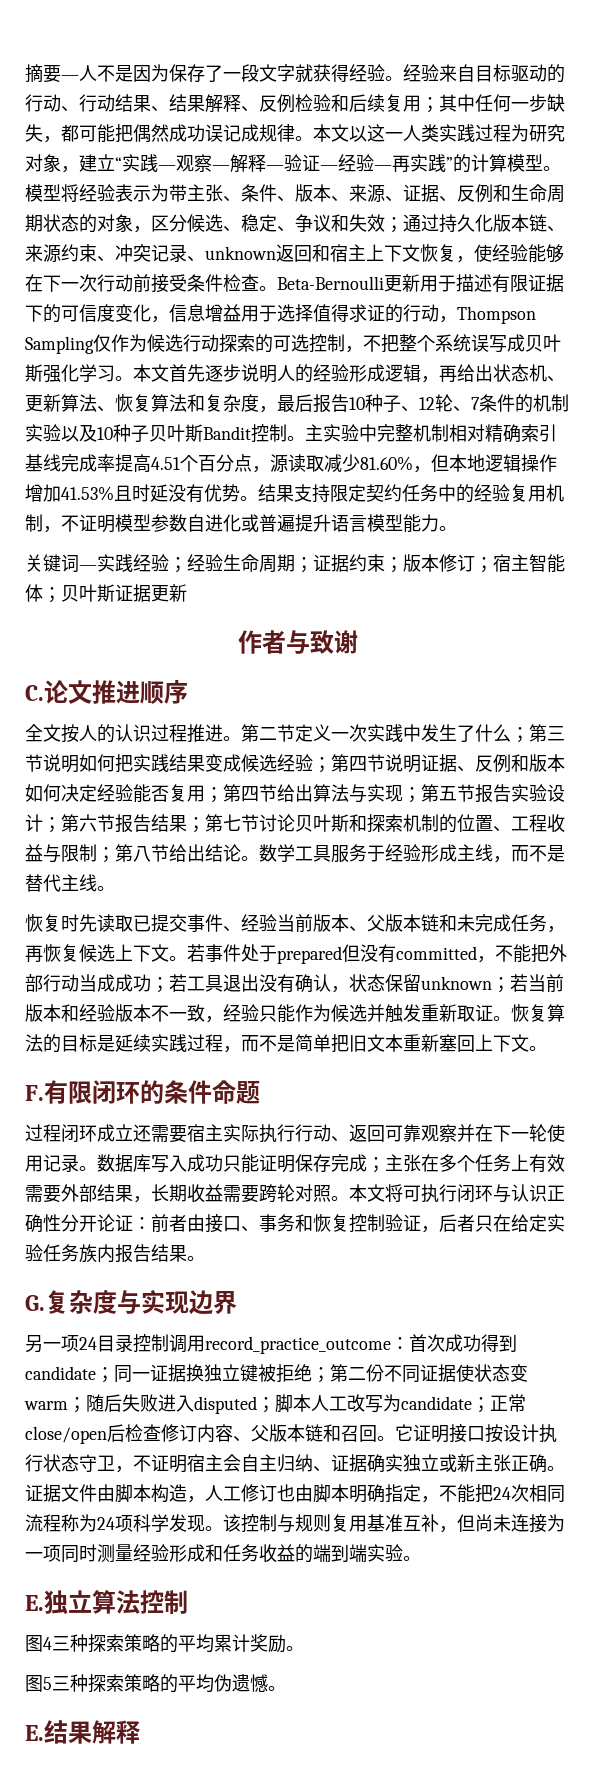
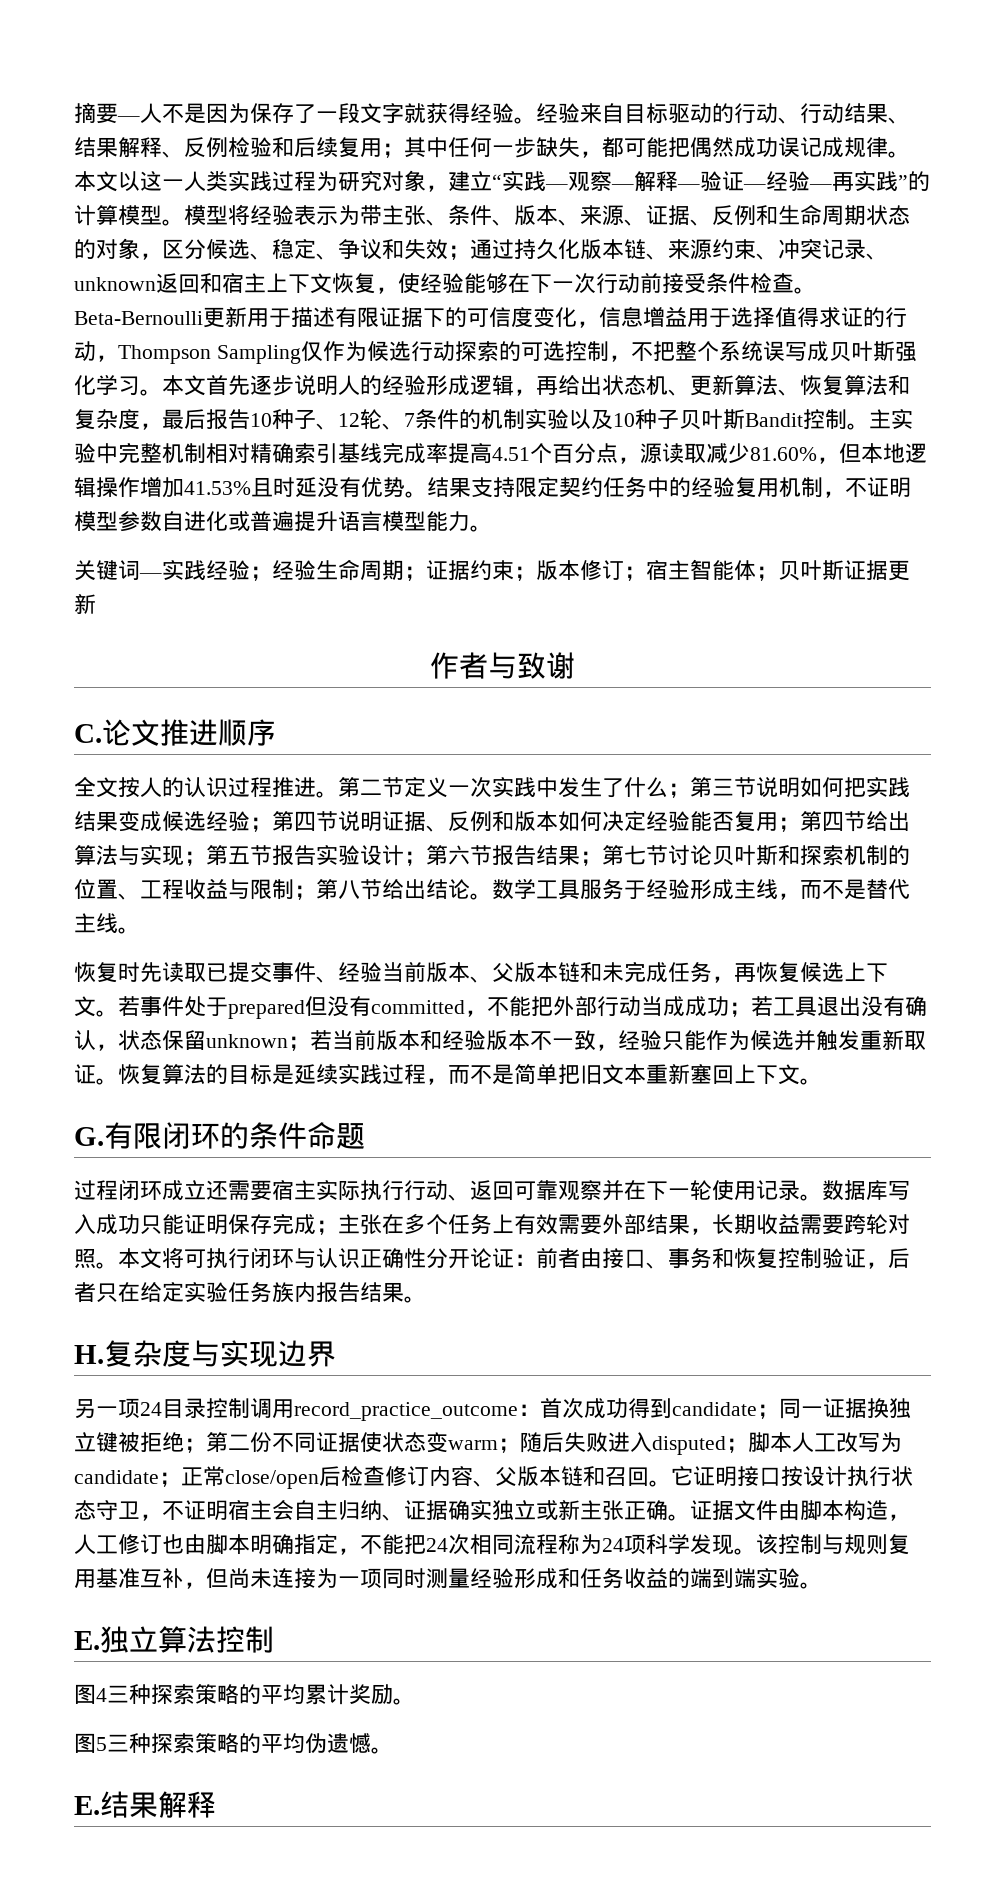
[25,1085,44,1101] F. -> [74,1127,104,1146] G.
[25,1295,45,1311] G. -> [74,1345,104,1364] H.

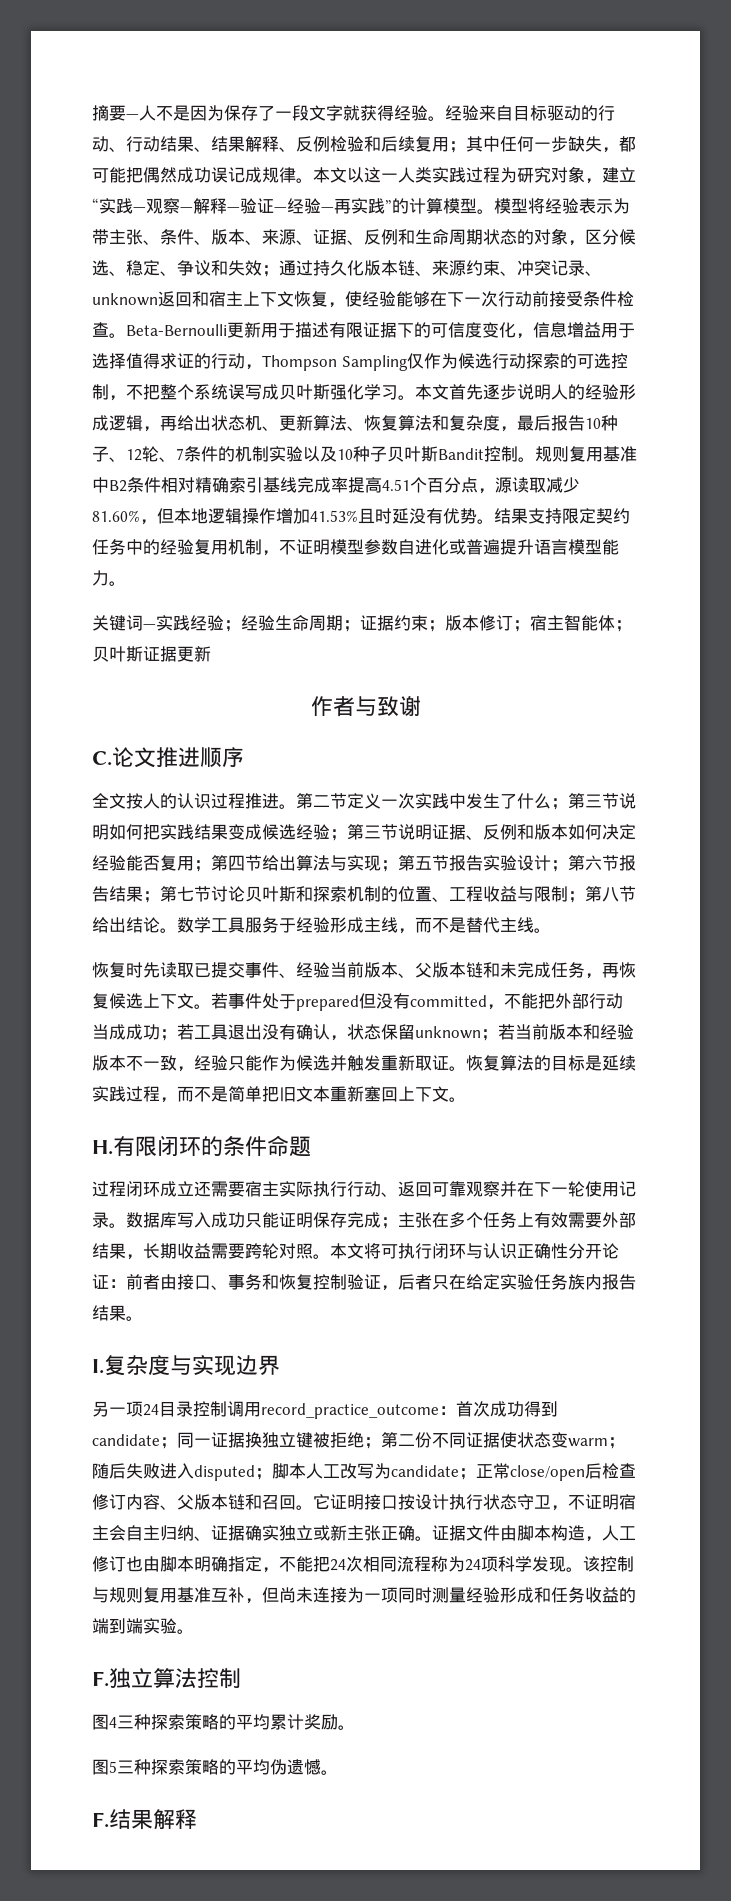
[869,409,913,429] [74,442,206,464] 主实验中完整机制 -> [535,446,637,462] [92,477,161,493] 规则复用基准中B2条件
[294,811,316,831] 四 -> [364,825,381,839] 三
[74,1127,104,1146] G. -> [92,1140,113,1155] H.
[74,1345,104,1364] H. -> [92,1359,104,1374] I.
[74,1631,100,1650] E. -> [92,1671,109,1687] F.
[74,1796,100,1815] E. -> [92,1812,109,1828] F.

